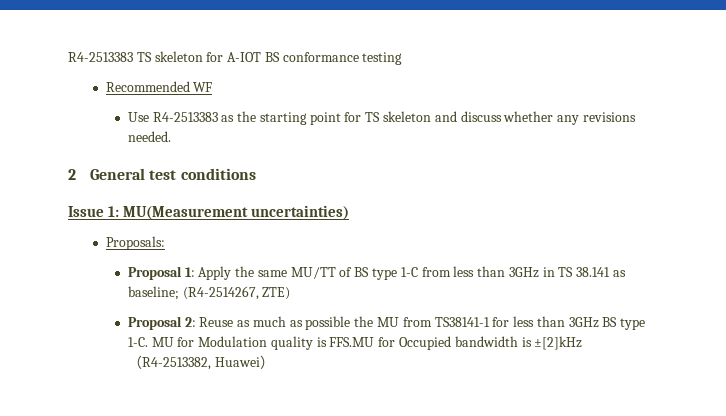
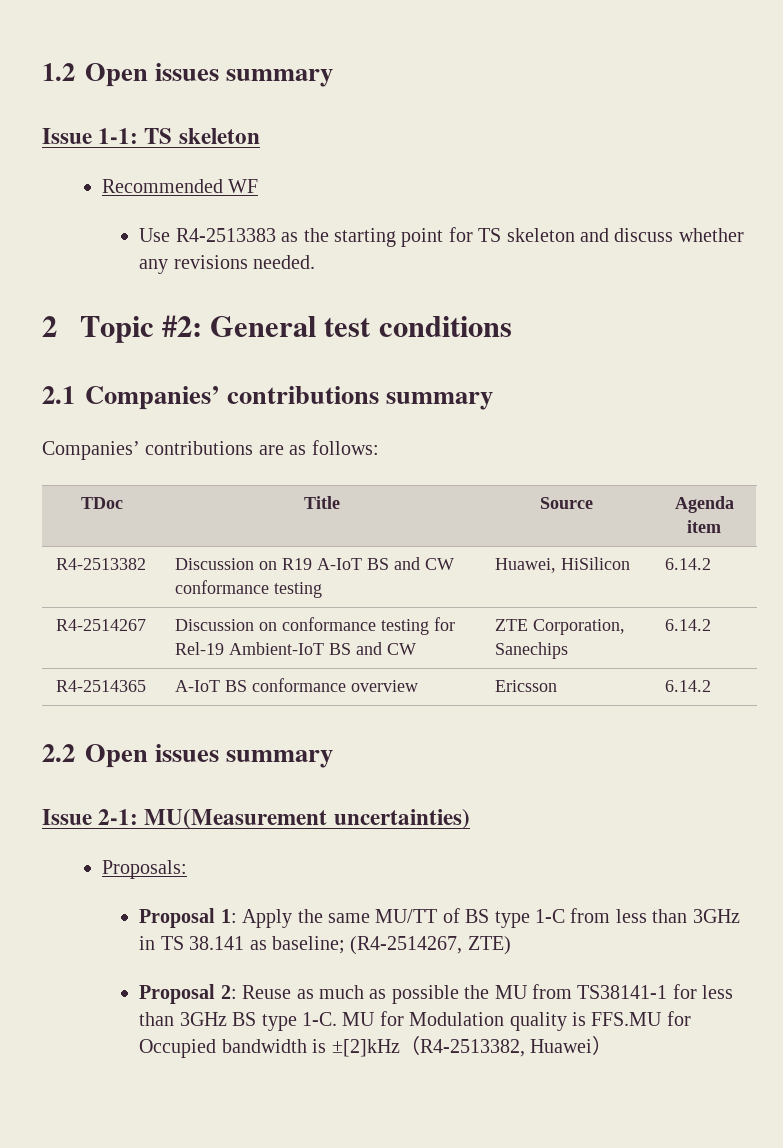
[68,51,403,65] R4-2513383 TS skeleton for A-IOT BS conformance testing -> [42,63,334,87] [42,128,260,144] 1.2 Open issues summary // Issue 1-1: TS skeleton
(76, 174) none -> [79,315,202,343] Topic #2:
[68,206,119,217] // Issue 1: -> [42,386,494,410] [42,440,379,460] [81,497,123,509] [303,496,340,509] [540,497,593,509] [674,496,734,513] [687,520,721,533] [56,558,147,570] [175,557,455,570] [175,580,323,598] [495,557,631,573] [665,558,712,570] [56,619,147,631] [175,617,456,635] [175,642,417,655] [495,619,626,635] [495,642,569,659] [665,619,712,631] [56,680,147,692] [175,678,419,692] [495,680,558,692] [665,680,712,692] [42,744,334,768] [42,809,139,825] // 2.1 Companies’ contributions summary // Companies’ contributions are as follows: // TDoc | Title | Source | Agenda item // R4-2513382 | Discussion on R19 A-IoT BS and CW conformance testing | Huawei, HiSilicon | 6.14.2 // R4-2514267 | Discussion on conformance testing for Rel-19 Ambient-IoT BS and CW | ZTE Corporation, Sanechips | 6.14.2 // R4-2514365 | A-IoT BS conformance overview | Ericsson | 6.14.2 // 2.2 Open issues summary // Issue 2-1:

